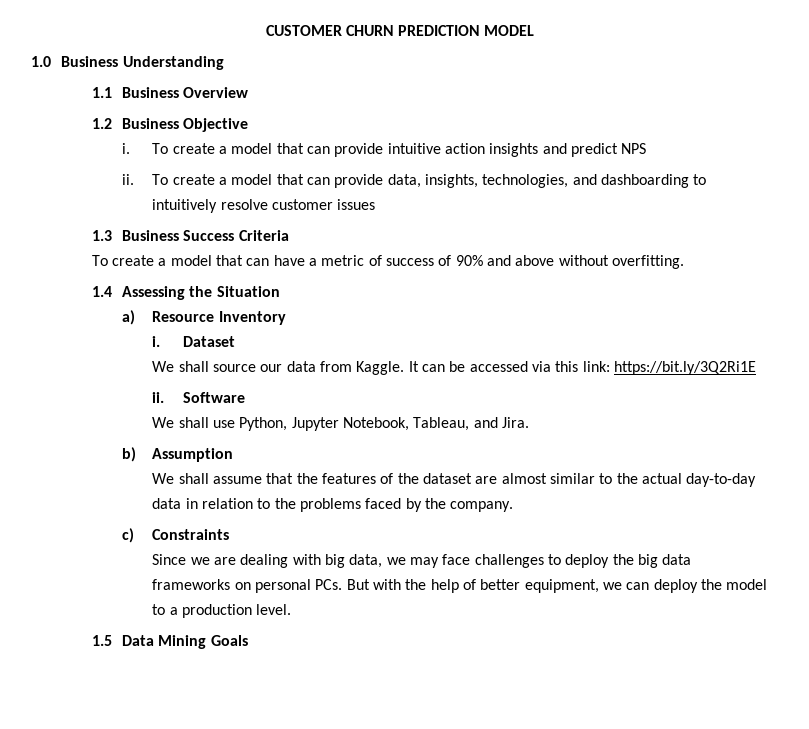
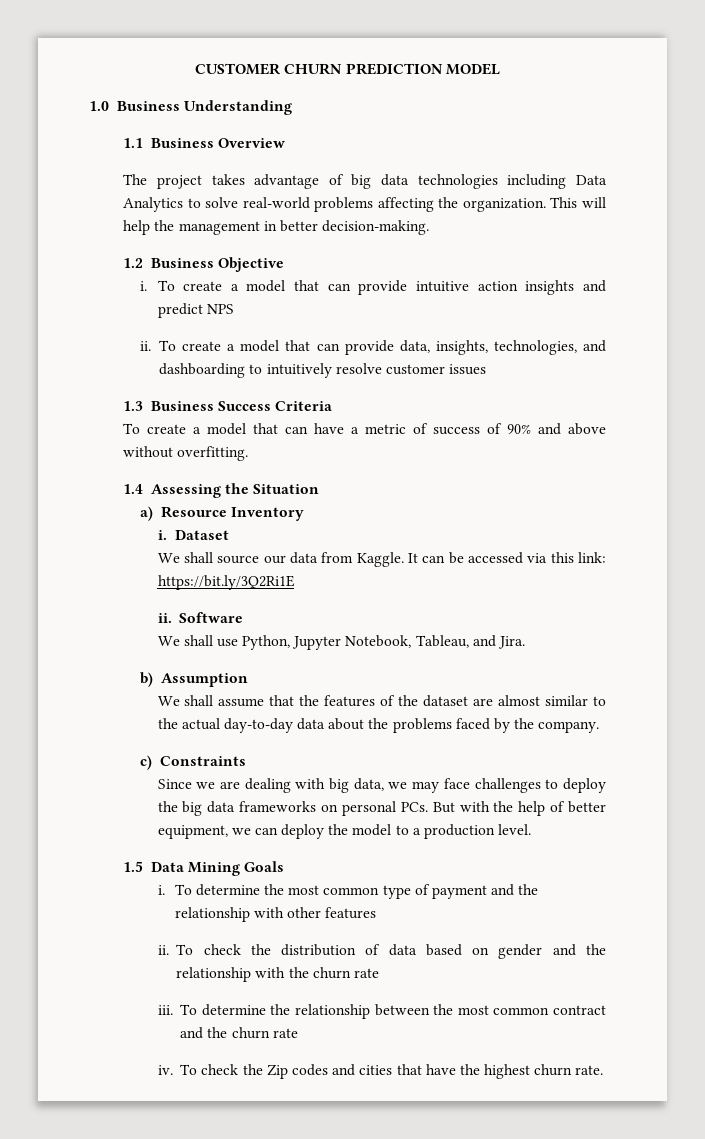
(249, 92) none -> [123,174,607,189] [123,197,606,212] [123,220,430,235] // The project takes advantage of big data technologies including Data Analytics to solve real-world problems affecting the organization. This will help the management in better decision-making.
[185,498,271,509] in relation to -> [328,718,365,730] about
(248, 640) none -> [157,884,539,899] [174,907,377,922] [157,944,606,959] [176,967,379,982] [157,1004,607,1019] [180,1027,298,1039] [157,1064,604,1079] // i. To determine the most common type of payment and the relationship with other features // ii. To check the distribution of data based on gender and the relationship with the churn rate // iii. To determine the relationship between the most common contract and the churn rate // iv. To check the Zip codes and cities that have the highest churn rate.

